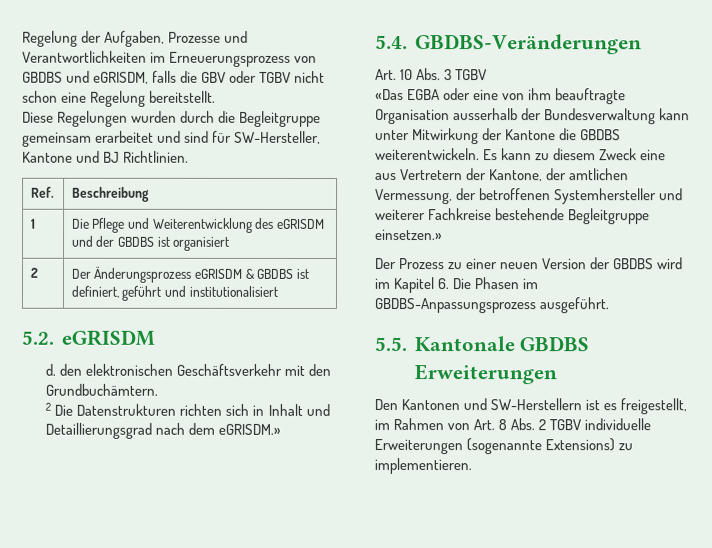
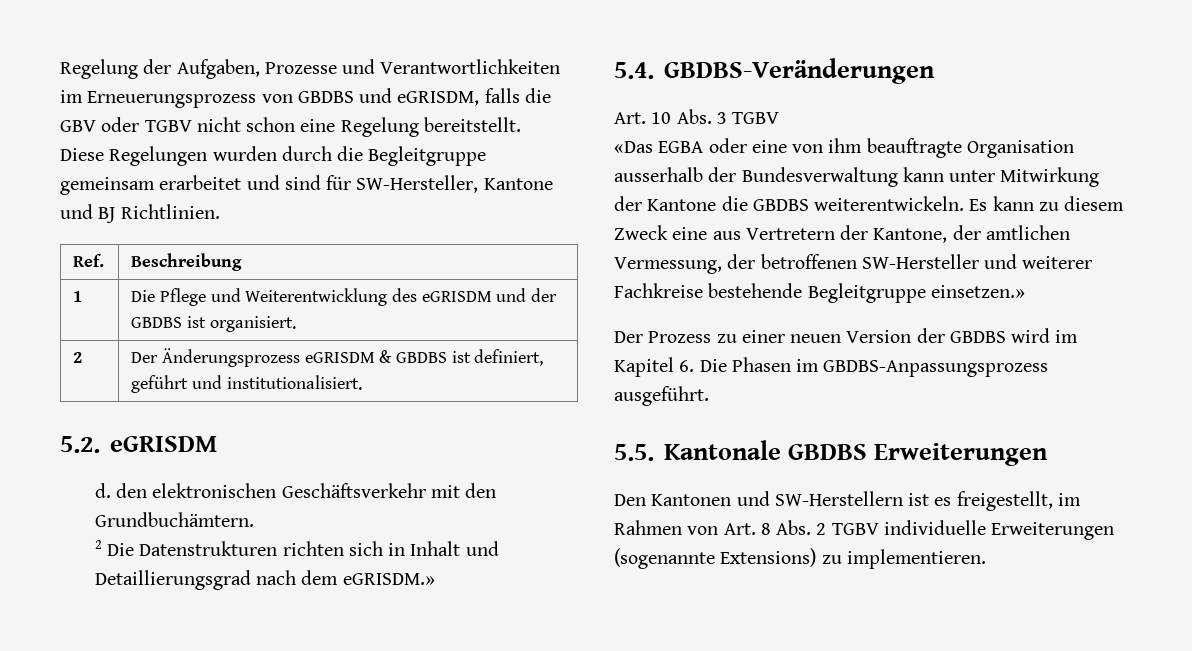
[173,236,231,251] organisiert -> [209,316,296,332] organisiert.
[188,285,278,297] institutionalisiert -> [226,375,362,390] institutionalisiert.
[554,188,658,205] Systemhersteller -> [861,254,979,269] SW-Hersteller

